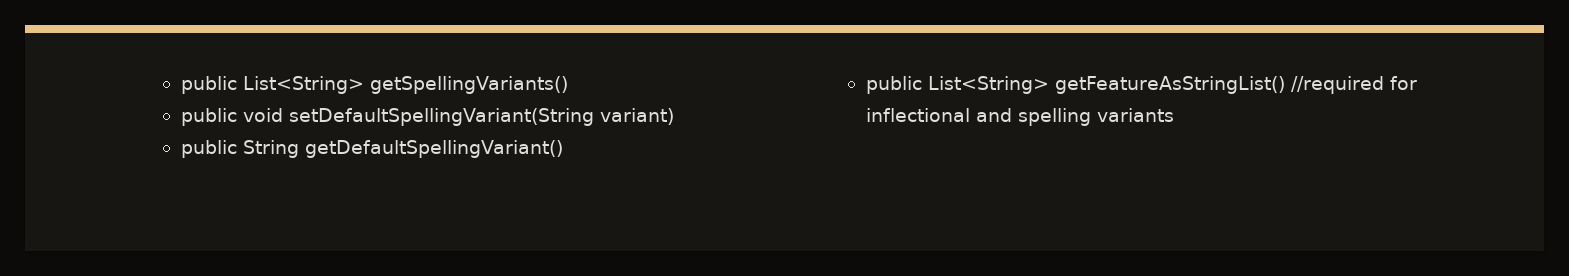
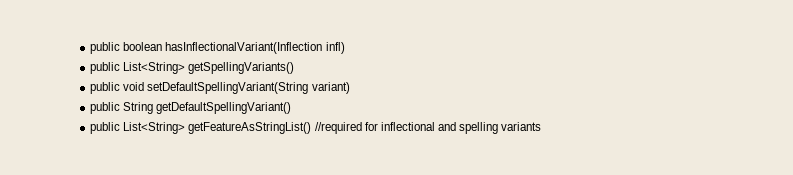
[180,76,237,94] public -> [90,42,345,54] [90,62,121,74] public boolean hasInflectionalVariant(Inflection infl) // public

